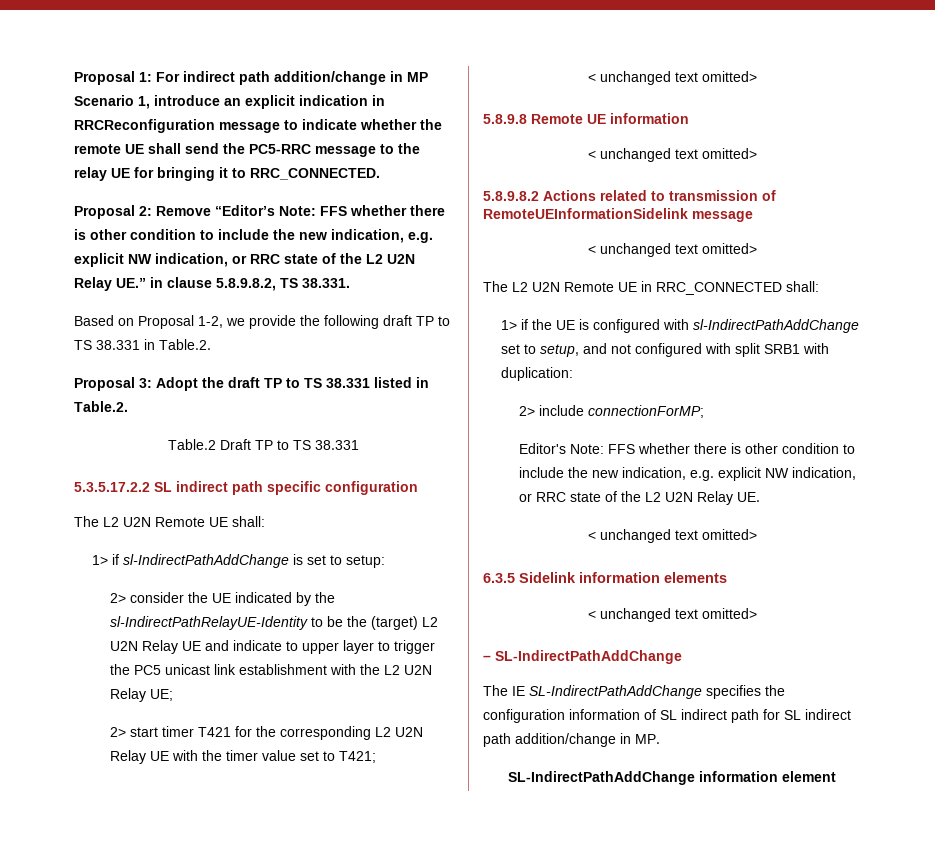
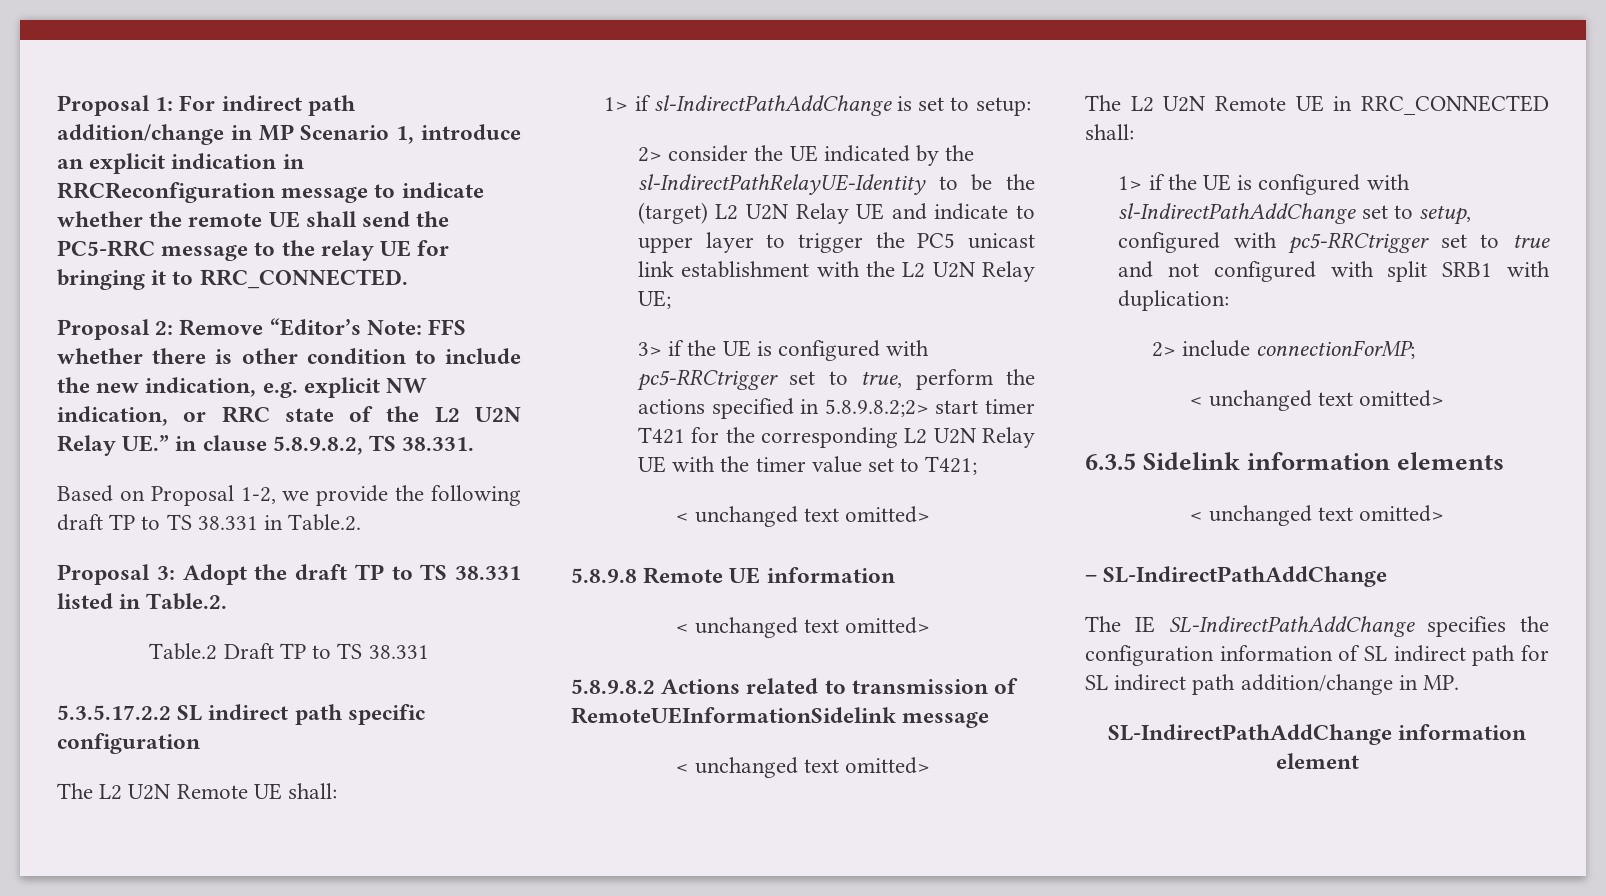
[109,727,126,737] 2> -> [637,340,930,361] [636,369,1035,391] [637,398,929,419] 3> if the UE is configured with pc5-RRCtrigger set to true, perform the actions specified in 5.8.9.8.2;2>
(579, 350) none -> [1118,232,1550,254] configured with pc5-RRCtrigger set to true
[518,443,855,454] [518,467,856,481] [518,491,760,505] // Editor's Note: FFS whether there is other condition to include the new indication, e.g. explicit NW indication, or RRC state of the L2 U2N Relay UE. -> (1416, 349) none

